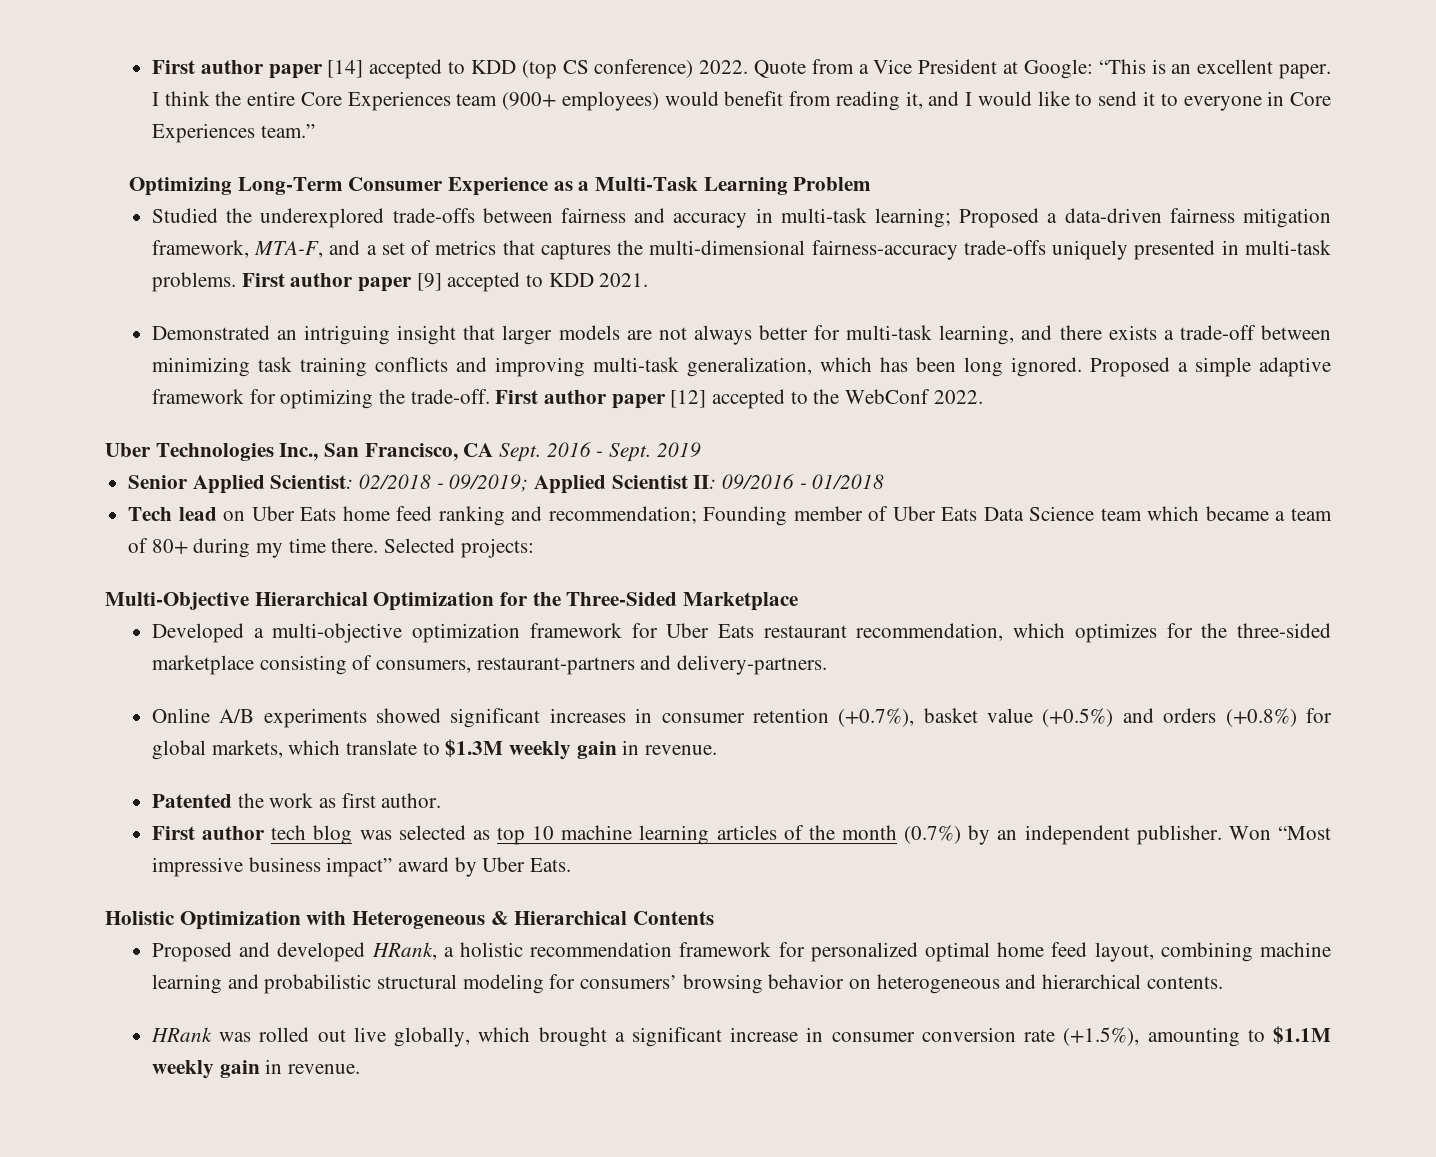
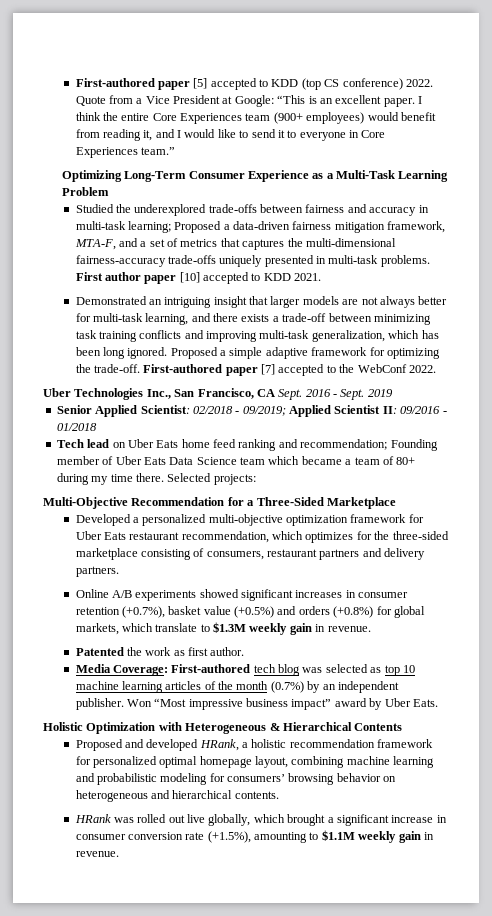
[151,60,364,79] First author paper [14] -> [75,78,208,90] First-authored paper [5]
[416,273,442,291] [9] -> [179,272,200,283] [10]
[495,390,707,409] First author paper [12] -> [143,364,276,376] First-authored paper [7]
[254,592,561,611] Hierarchical Optimization for the -> [131,497,255,506] Recommendation for a
(264, 633) none -> [142,514,207,526] personalized
[476,655,827,675] restaurant-partners and delivery-partners. -> [267,548,426,560] [75,566,119,577] restaurant partners and delivery partners.
[151,826,266,840] First author -> [75,664,251,676] Media Coverage: First-authored
[997,942,1088,957] home feed -> [199,756,252,768] homepage
[376,974,457,989] structural -> (157, 779) none

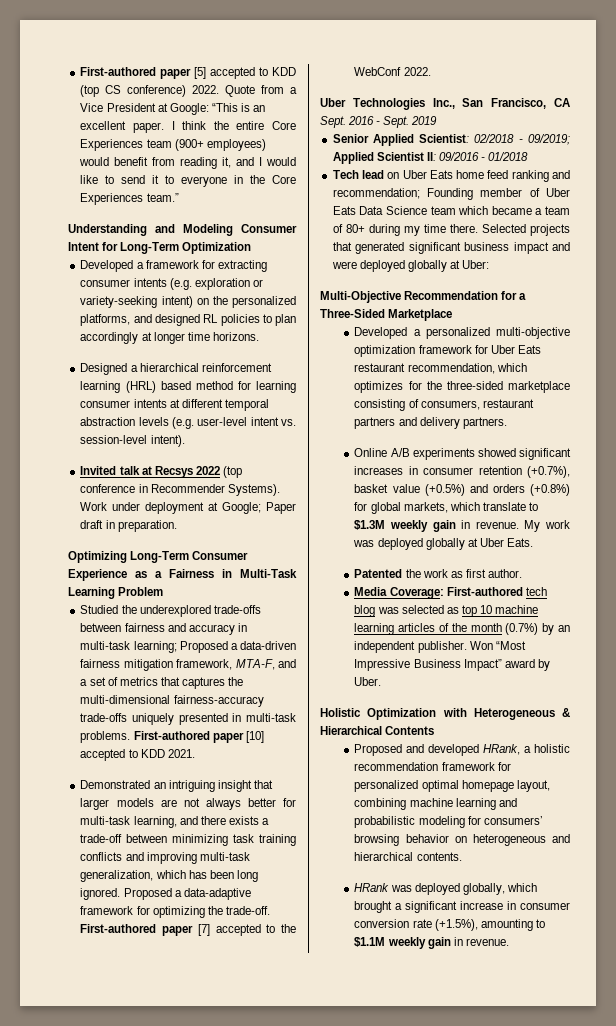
(360, 134) none -> [250,175,266,184] the
(175, 151) none -> [67,224,297,236] [67,242,252,254] [80,260,267,272] [80,278,263,290] [80,296,296,308] [80,314,296,326] [80,332,259,344] [80,363,272,375] [80,381,296,393] [80,399,269,411] [80,417,296,429] [80,435,185,447] [80,466,243,478] [80,484,280,496] [80,502,297,514] [80,520,177,532] // Understanding and Modeling Consumer Intent for Long-Term Optimization // Developed a framework for extracting consumer intents (e.g. exploration or variety-seeking intent) on the personalized platforms, and designed RL policies to plan accordingly at longer time horizons. // Designed a hierarchical reinforcement learning (HRL) based method for learning consumer intents at different temporal abstraction levels (e.g. user-level intent vs. session-level intent). // Invited talk at Recsys 2022 (top conference in Recommender Systems). Work under deployment at Google; Paper draft in preparation.
(334, 176) none -> [168,569,232,578] Fairness in
[75,272,141,281] First author -> [133,731,210,740] First-authored
[229,347,308,359] simple adaptive -> [183,888,251,900] data-adaptive
[213,474,256,485] projects: -> [530,224,570,236] [332,242,570,254] [331,260,490,272] projects that generated significant business impact and were deployed globally at Uber:
(371, 629) none -> [524,520,570,532] [353,538,534,550] My work was deployed globally at Uber Eats.
[188,698,438,710] impressive business impact” award by Uber Eats. -> [354,659,550,671] [354,677,382,686] Impressive Business Impact” award by Uber.
[137,814,206,823] rolled out live -> [414,883,460,895] deployed

